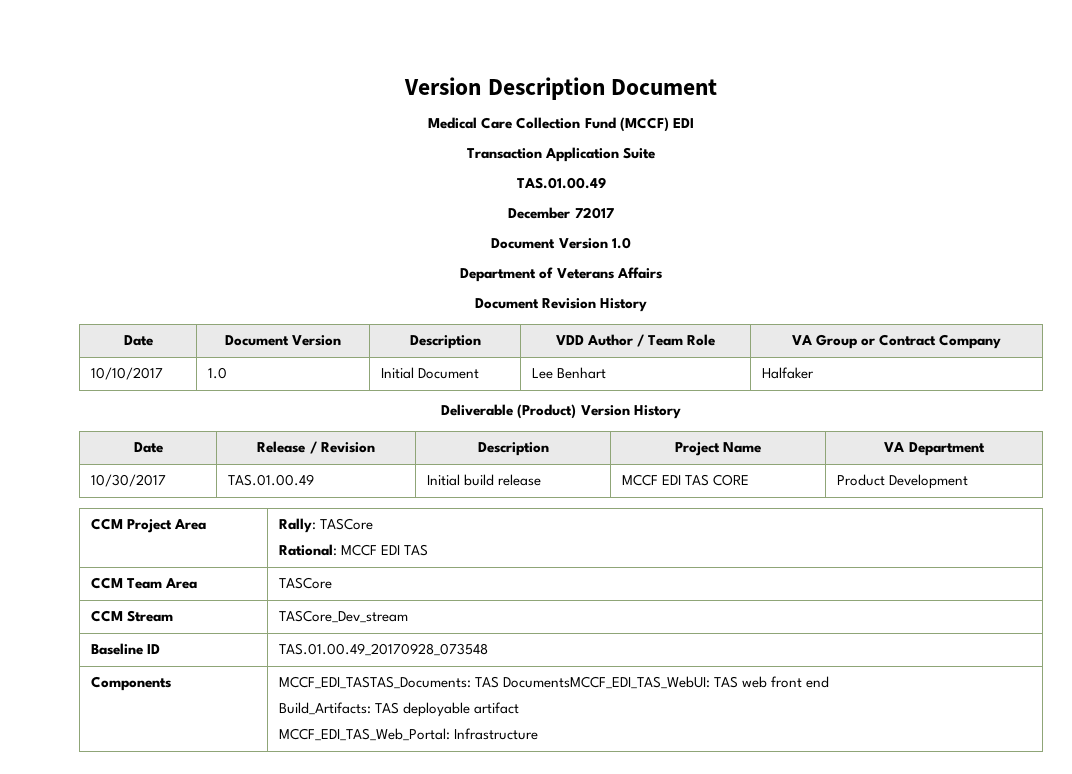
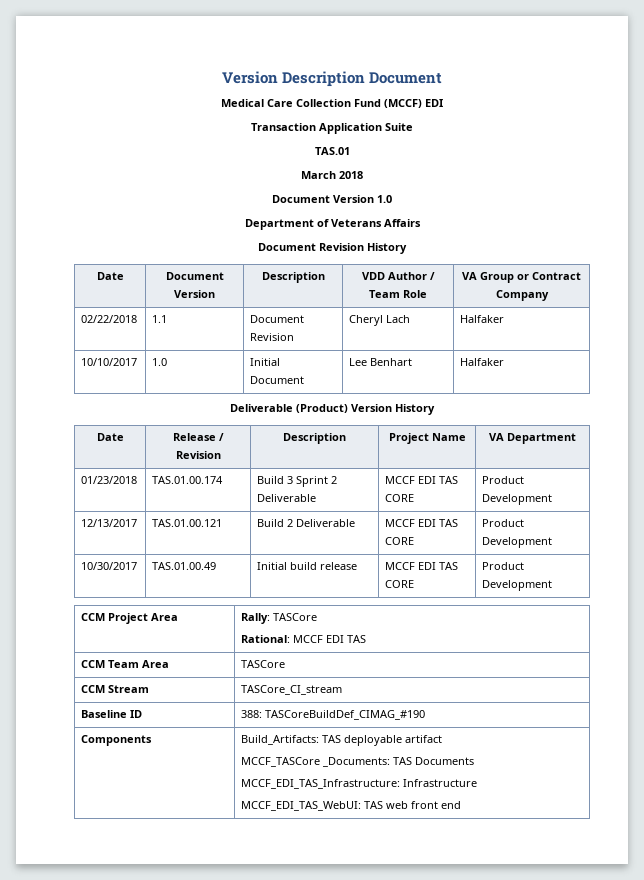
[516,177,606,189] [508,207,614,219] TAS.01.00.49 // December 72017 -> [314,147,350,155] [301,171,363,179] TAS.01 // March 2018
(1002, 341) none -> [81,315,138,323] [152,315,168,323] [250,315,305,323] [250,333,295,341] [349,315,411,326] [460,315,505,323] // 02/22/2018 | 1.1 | Document Revision | Cheryl Lach | Halfaker
(985, 449) none -> [81,476,138,484] [152,476,224,484] [257,476,338,487] [257,494,317,502] [385,476,459,484] [385,494,415,502] [482,476,525,484] [482,494,553,505] [81,519,138,527] [152,519,223,527] [257,519,356,527] [385,519,459,527] [385,537,415,545] [482,519,525,527] [482,537,553,548] // 01/23/2018 | TAS.01.00.174 | Build 3 Sprint 2 Deliverable | MCCF EDI TAS CORE | Product Development // 12/13/2017 | TAS.01.00.121 | Build 2 Deliverable | MCCF EDI TAS CORE | Product Development
[278,610,408,623] TASCore_Dev_stream -> [241,685,343,695] TASCore_CI_stream
[278,643,488,656] TAS.01.00.49_20170928_073548 -> [241,710,426,720] 388: TASCoreBuildDef_CIMAG_#190
[278,676,830,689] [278,702,519,717] [278,728,538,741] MCCF_EDI_TASTAS_Documents: TAS DocumentsMCCF_EDI_TAS_WebUI: TAS web front end // Build_Artifacts: TAS deployable artifact // MCCF_EDI_TAS_Web_Portal: Infrastructure -> [241,735,443,746] [241,757,475,767] [241,779,478,789] [241,801,462,811] Build_Artifacts: TAS deployable artifact // MCCF_TASCore _Documents: TAS Documents // MCCF_EDI_TAS_Infrastructure: Infrastructure // MCCF_EDI_TAS_WebUI: TAS web front end

